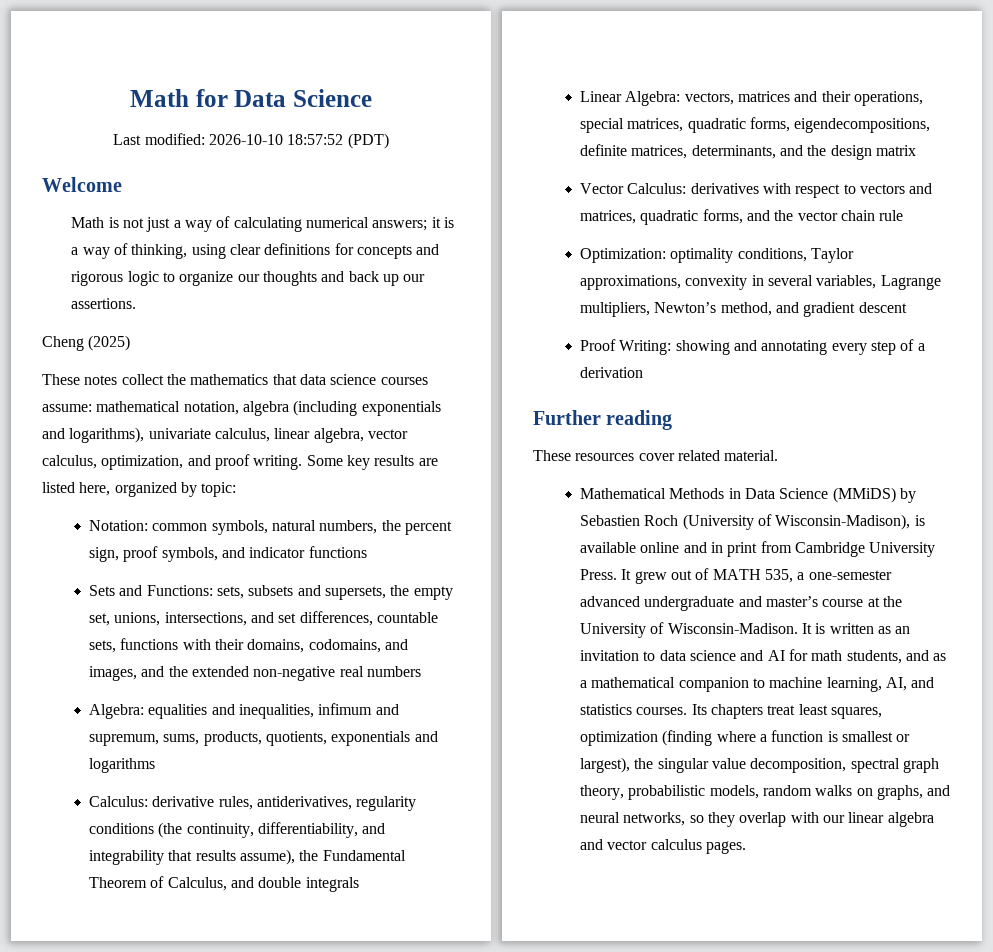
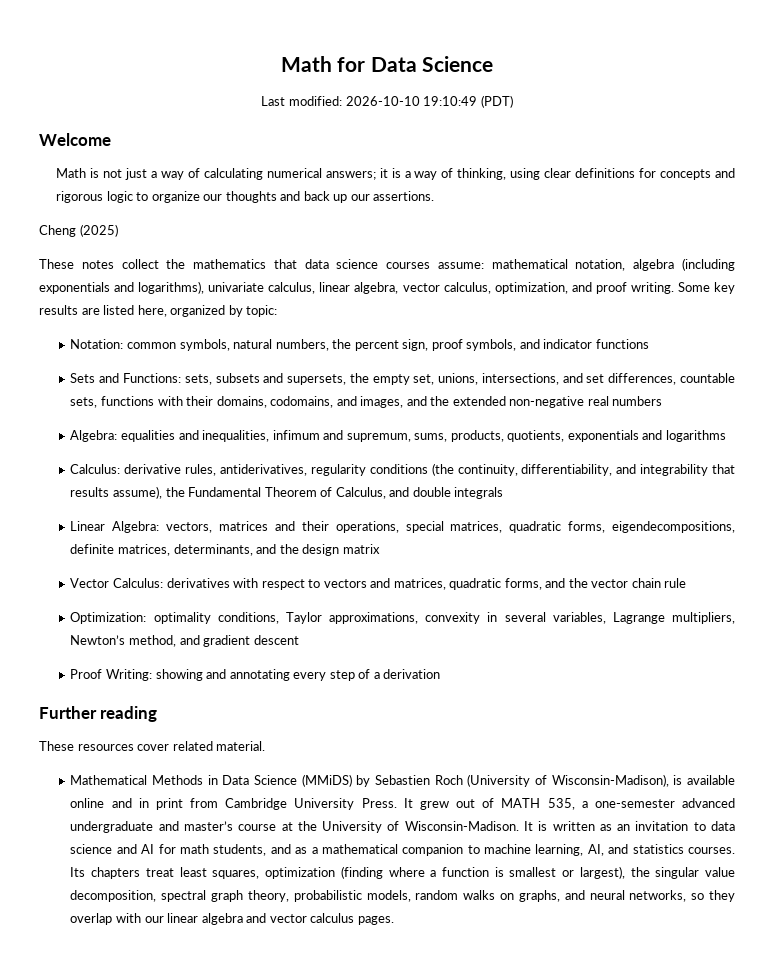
[287,134,344,145] 18:57:52 -> [423,96,478,106] 19:10:49

